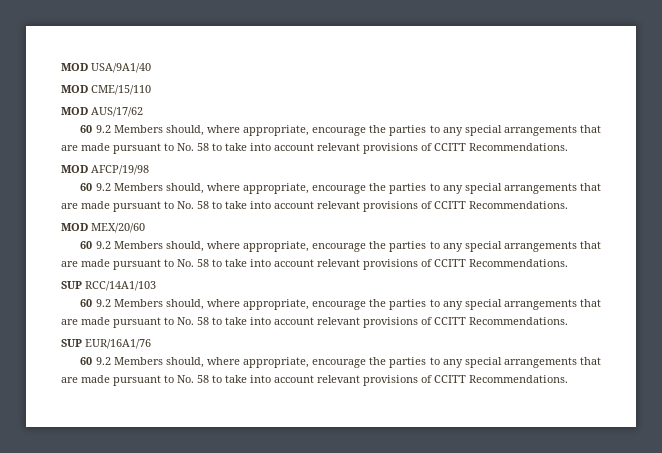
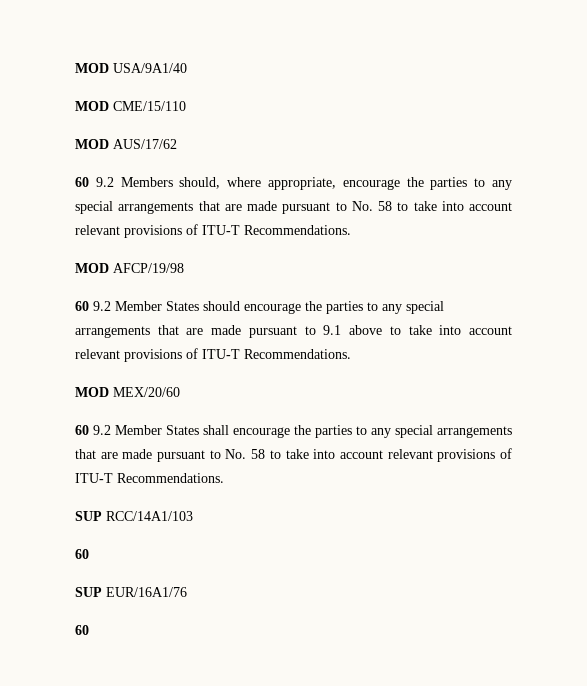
[434,143,466,151] CCITT -> [202,225,240,235] ITU-T
[113,183,310,194] Members should, where appropriate, -> [115,301,444,314] [75,325,512,338] [75,348,351,362] [75,387,180,397] [75,425,229,435] Member States should encourage the parties to any special arrangements that are made pursuant to 9.1 above to take into account relevant provisions of ITU-T Recommendations. // MOD MEX/20/60 // 60 9.2 Member States shall
[434,201,568,209] [61,223,145,233] [80,241,601,252] [61,259,568,270] [61,281,156,291] [80,299,601,310] [61,317,568,328] [61,339,151,349] [80,357,601,368] [61,375,568,386] CCITT Recommendations. // MOD MEX/20/60 // 60 9.2 Members should, where appropriate, encourage the parties to any special arrangements that are made pursuant to No. 58 to take into account relevant provisions of CCITT Recommendations. // SUP RCC/14A1/103 // 60 9.2 Members should, where appropriate, encourage the parties to any special arrangements that are made pursuant to No. 58 to take into account relevant provisions of CCITT Recommendations. // SUP EUR/16A1/76 // 60 9.2 Members should, where appropriate, encourage the parties to any special arrangements that are made pursuant to No. 58 to take into account relevant provisions of CCITT Recommendations. -> [75,473,224,483] [75,511,193,521] [75,549,89,559] [75,587,187,597] [75,625,89,635] ITU-T Recommendations. // SUP RCC/14A1/103 // 60 // SUP EUR/16A1/76 // 60

